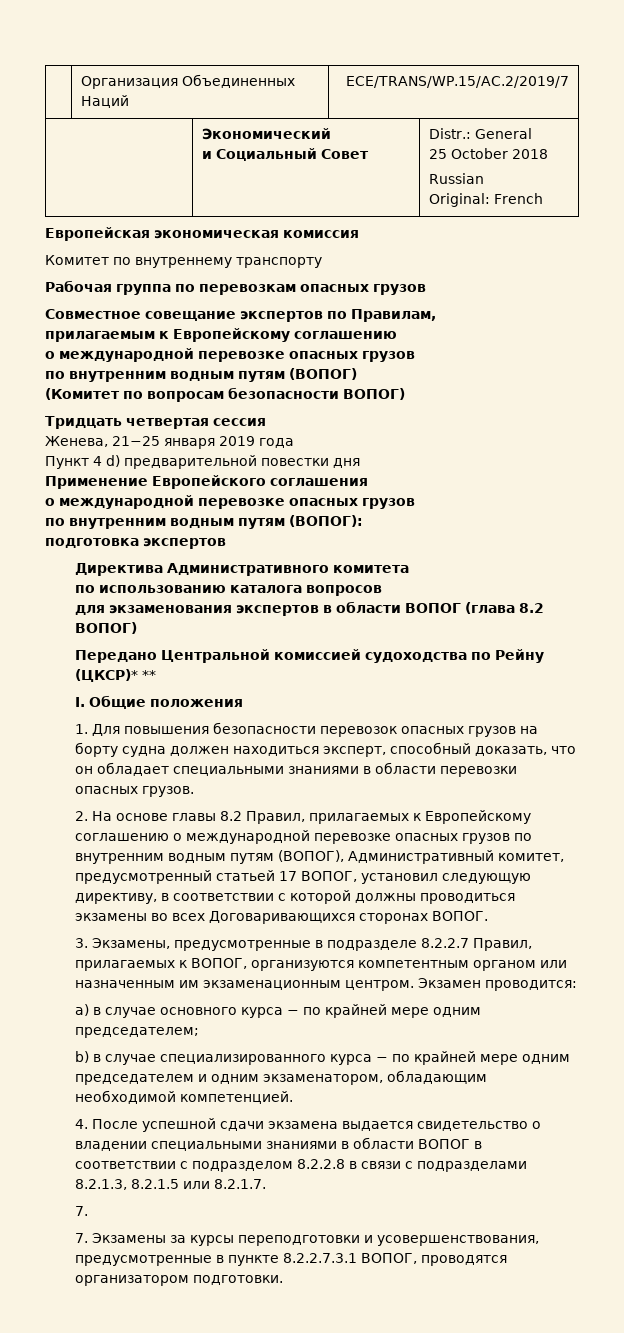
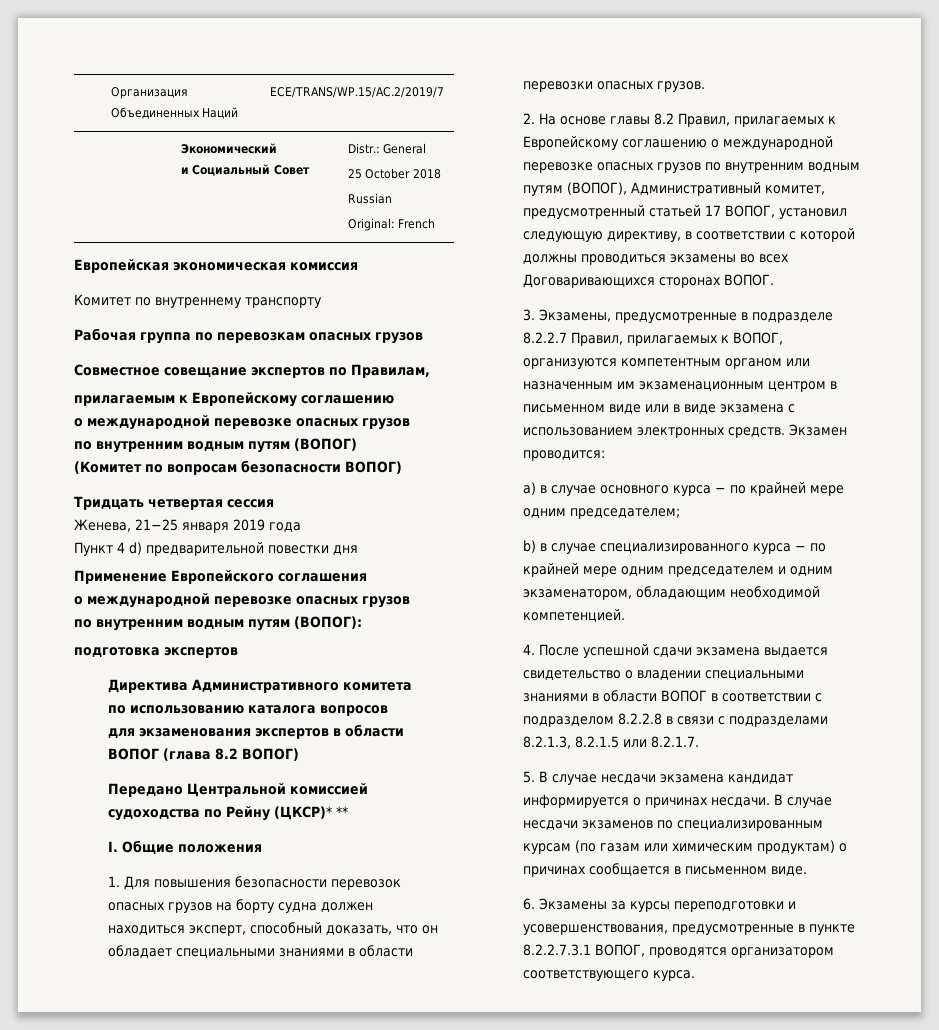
[345,980,415,991] центром. -> [768,381,838,392] [523,404,796,414] [523,427,786,438] центром в письменном виде или в виде экзамена с использованием электронных средств.
[75,1206,89,1216] [75,1233,89,1243] 7. // 7. -> [523,771,794,785] [523,794,833,808] [523,820,824,831] [523,840,848,854] [523,863,808,877] [523,898,536,910] 5. В случае несдачи экзамена кандидат информируется о причинах несдачи. В случае несдачи экзаменов по специализированным курсам (по газам или химическим продуктам) о причинах сообщается в письменном виде. // 6.
[193,1275,284,1285] подготовки. -> [523,970,696,981] соответствующего курса.

